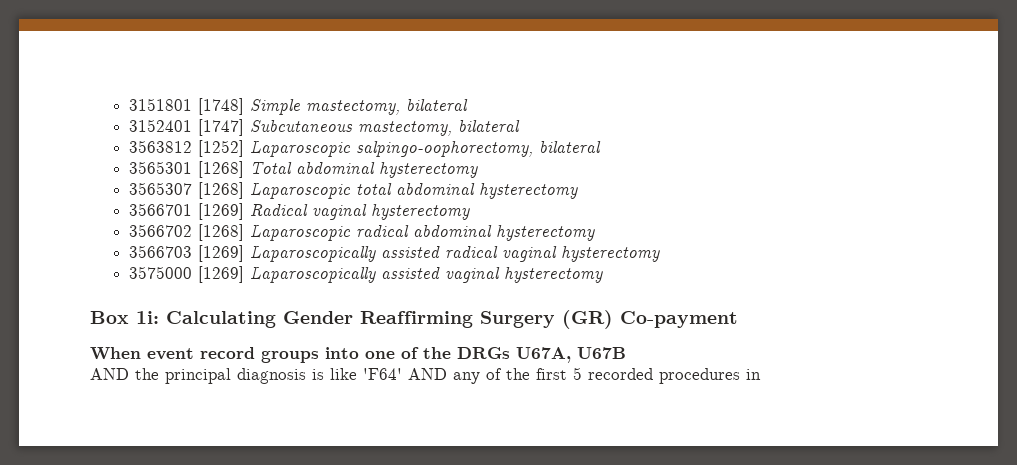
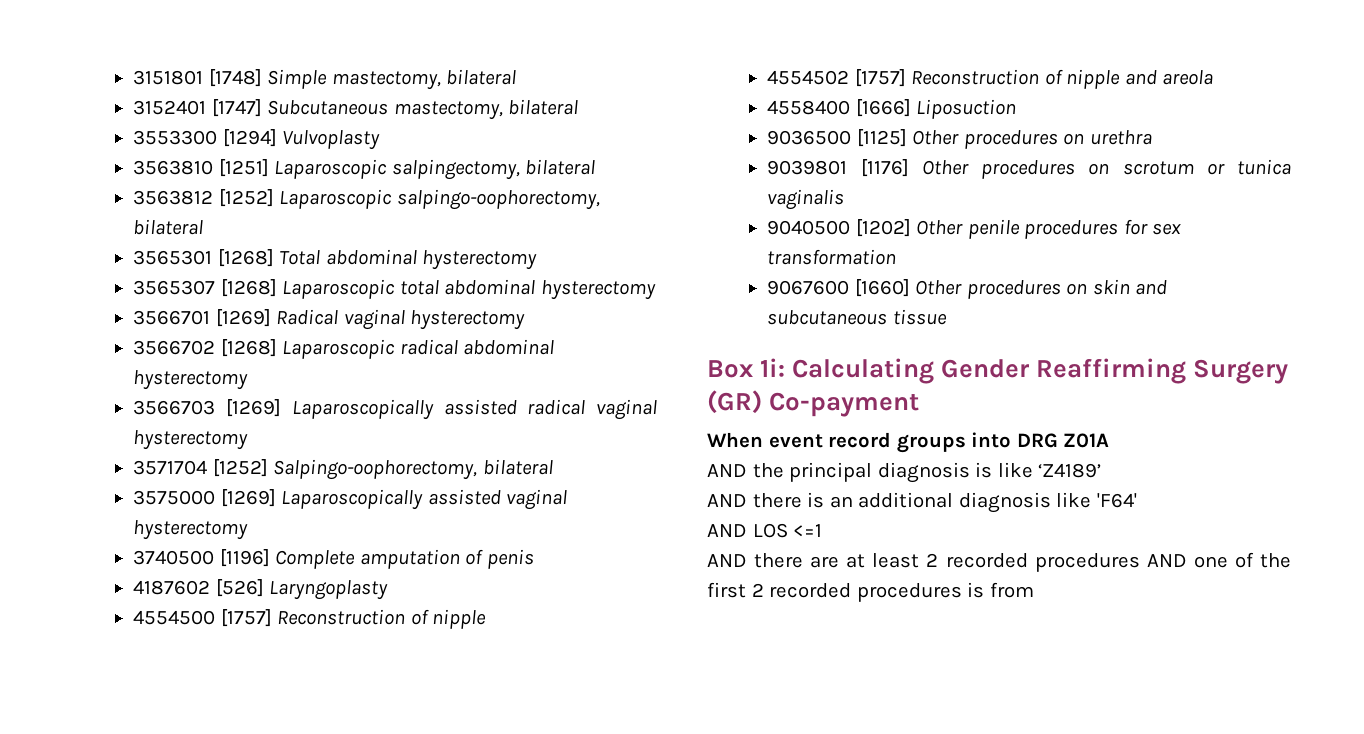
(520, 126) none -> [133,129,381,150] [133,159,596,180] // 3553300 [1294] Vulvoplasty // 3563810 [1251] Laparoscopic salpingectomy, bilateral
(660, 254) none -> [133,459,553,480] // 3571704 [1252] Salpingo-oophorectomy, bilateral
(603, 275) none -> [133,549,534,569] [133,579,389,600] [133,609,487,629] [767,69,1214,89] [767,99,1017,119] [767,129,1152,149] [767,159,1291,179] [767,189,845,210] [767,219,1182,239] [767,249,897,265] [767,279,1168,299] [767,309,947,325] // 3740500 [1196] Complete amputation of penis // 4187602 [526] Laryngoplasty // 4554500 [1757] Reconstruction of nipple // 4554502 [1757] Reconstruction of nipple and areola // 4558400 [1666] Liposuction // 9036500 [1125] Other procedures on urethra // 9039801 [1176] Other procedures on scrotum or tunica vaginalis // 9040500 [1202] Other penile procedures for sex transformation // 9067600 [1660] Other procedures on skin and subcutaneous tissue
[365,347,626,363] one of the DRGs U67A, U67B -> [1016,433,1110,448] DRG Z01A
[363,368,480,384] 'F64' AND any -> [1038,463,1102,478] [707,492,1137,513] [707,523,823,538] [707,553,1228,572] ‘Z4189’ // AND there is an additional diagnosis like 'F64' // AND LOS <=1 // AND there are at least 2 recorded procedures AND one
[573,367,761,384] 5 recorded procedures in -> [751,582,1034,602] 2 recorded procedures is from

